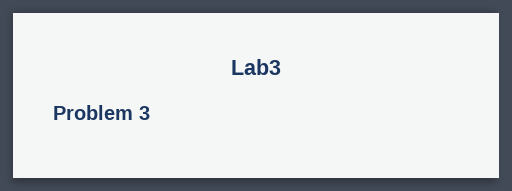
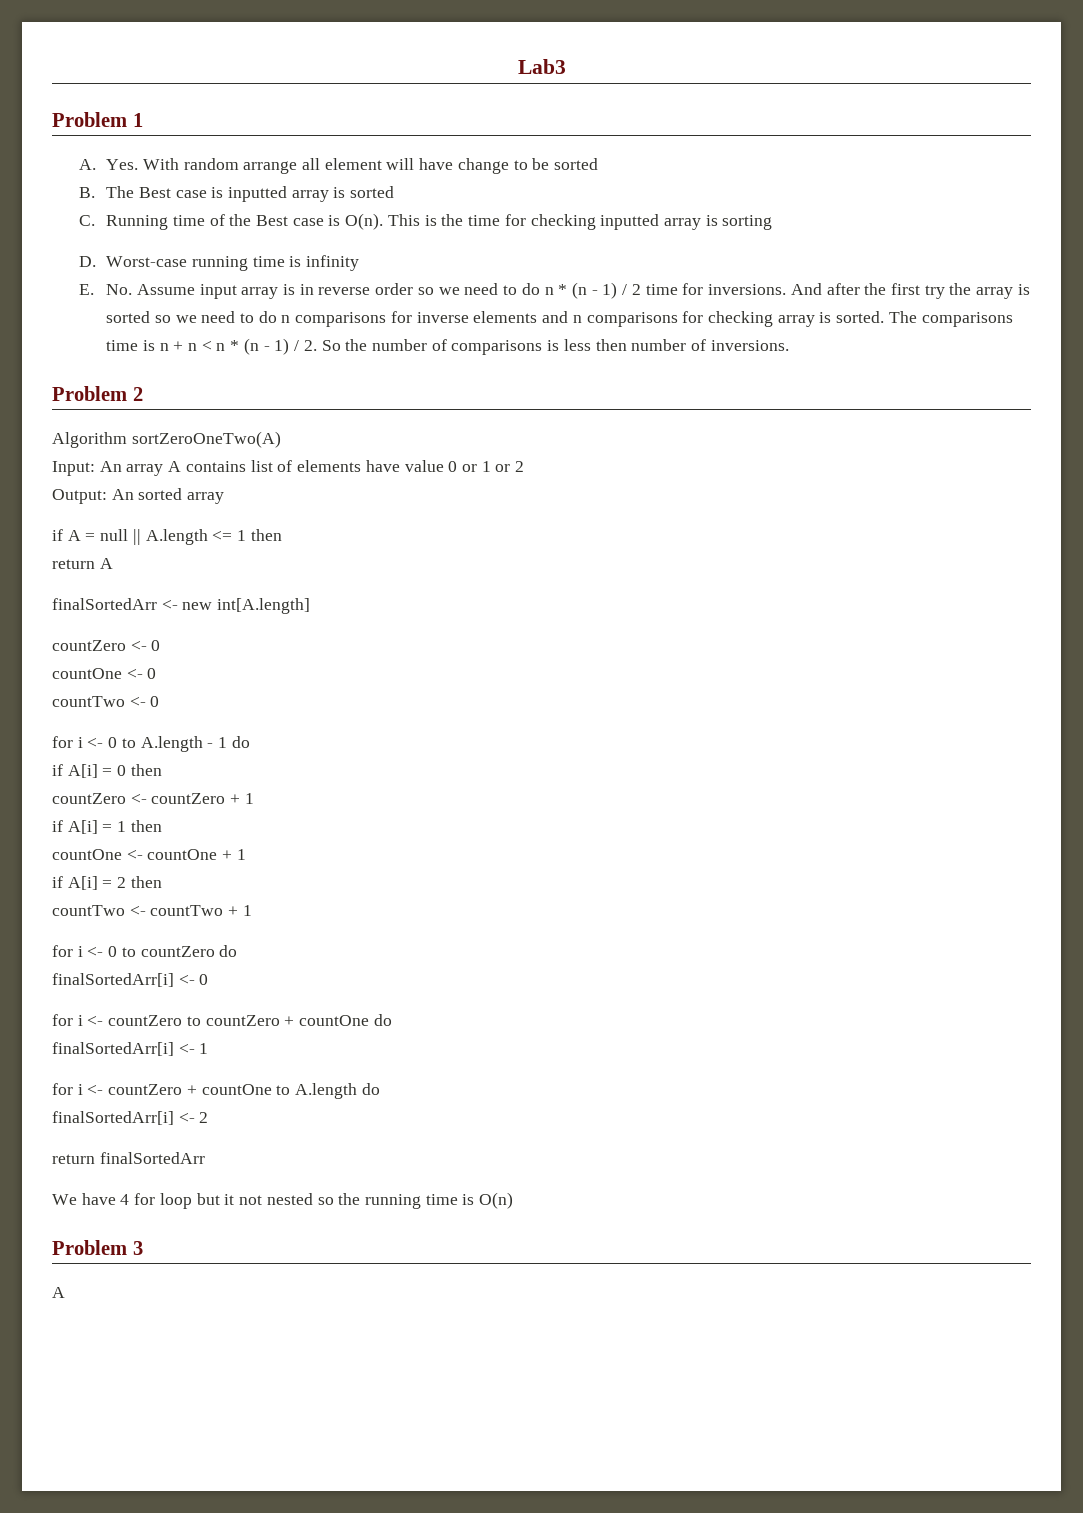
(281, 67) none -> [52,112,143,127] [79,158,599,174] [79,186,395,202] [79,213,773,230] [79,255,360,271] [79,282,1030,299] [106,311,1013,327] [106,338,789,355] [52,386,143,401] [52,431,281,448] [52,460,525,476] [52,488,225,504] [52,529,282,545] [52,558,113,569] [52,598,311,614] [52,640,161,651] [52,668,157,679] [52,696,160,707] [52,736,250,752] [52,764,162,778] [52,793,254,804] [52,820,162,834] [52,849,246,860] [52,876,162,890] [52,905,252,916] [52,945,238,957] [52,973,209,987] [52,1014,392,1026] [52,1042,209,1056] [52,1083,380,1099] [52,1111,209,1125] [52,1152,205,1164] [52,1192,514,1209] // Problem 1 // A. Yes. With random arrange all element will have change to be sorted // B. The Best case is inputted array is sorted // C. Running time of the Best case is O(n). This is the time for checking inputted array is sorting // D. Worst-case running time is infinity // E. No. Assume input array is in reverse order so we need to do n * (n - 1) / 2 time for inversions. And after the first try the array is sorted so we need to do n comparisons for inverse elements and n comparisons for checking array is sorted. The comparisons time is n + n < n * (n - 1) / 2. So the number of comparisons is less then number of inversions. // Problem 2 // Algorithm sortZeroOneTwo(A) // Input: An array A contains list of elements have value 0 or 1 or 2 // Output: An sorted array // if A = null || A.length <= 1 then // return A // finalSortedArr <- new int[A.length] // countZero <- 0 // countOne <- 0 // countTwo <- 0 // for i <- 0 to A.length - 1 do // if A[i] = 0 then // countZero <- countZero + 1 // if A[i] = 1 then // countOne <- countOne + 1 // if A[i] = 2 then // countTwo <- countTwo + 1 // for i <- 0 to countZero do // finalSortedArr[i] <- 0 // for i <- countZero to countZero + countOne do // finalSortedArr[i] <- 1 // for i <- countZero + countOne to A.length do // finalSortedArr[i] <- 2 // return finalSortedArr // We have 4 for loop but it not nested so the running time is O(n)
(150, 113) none -> [52,1287,65,1298] // A

